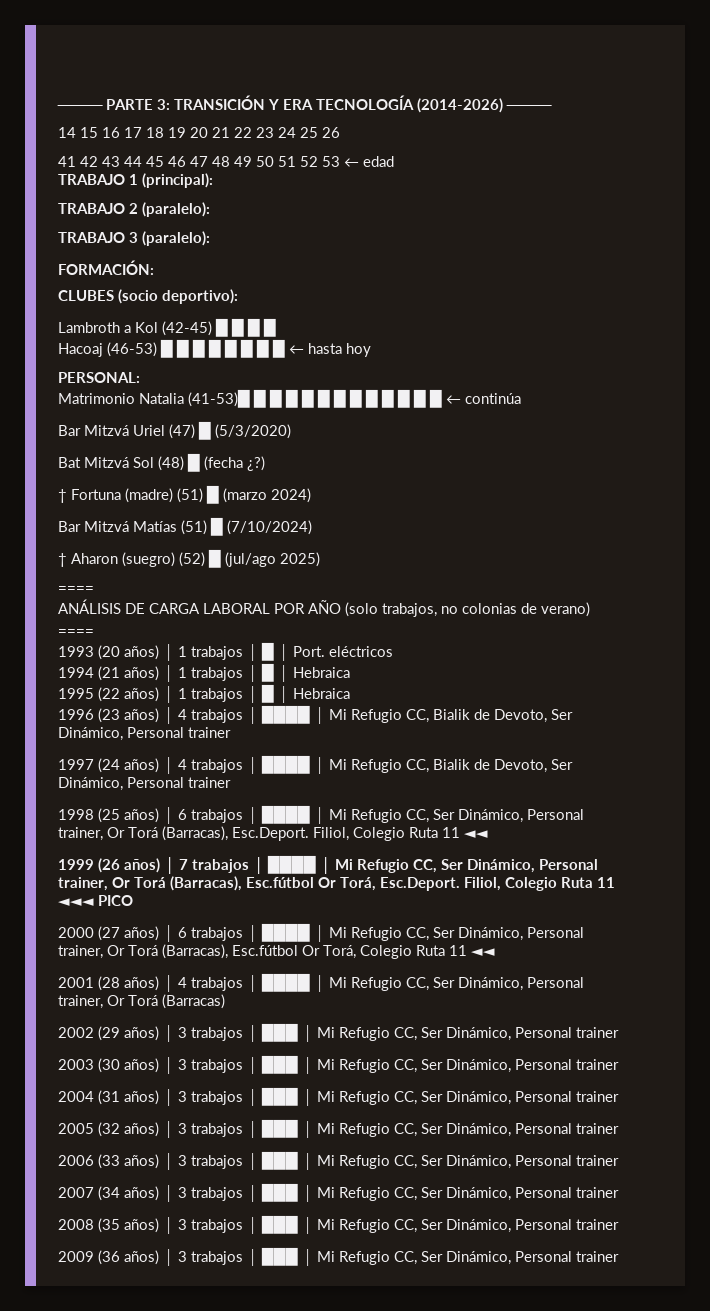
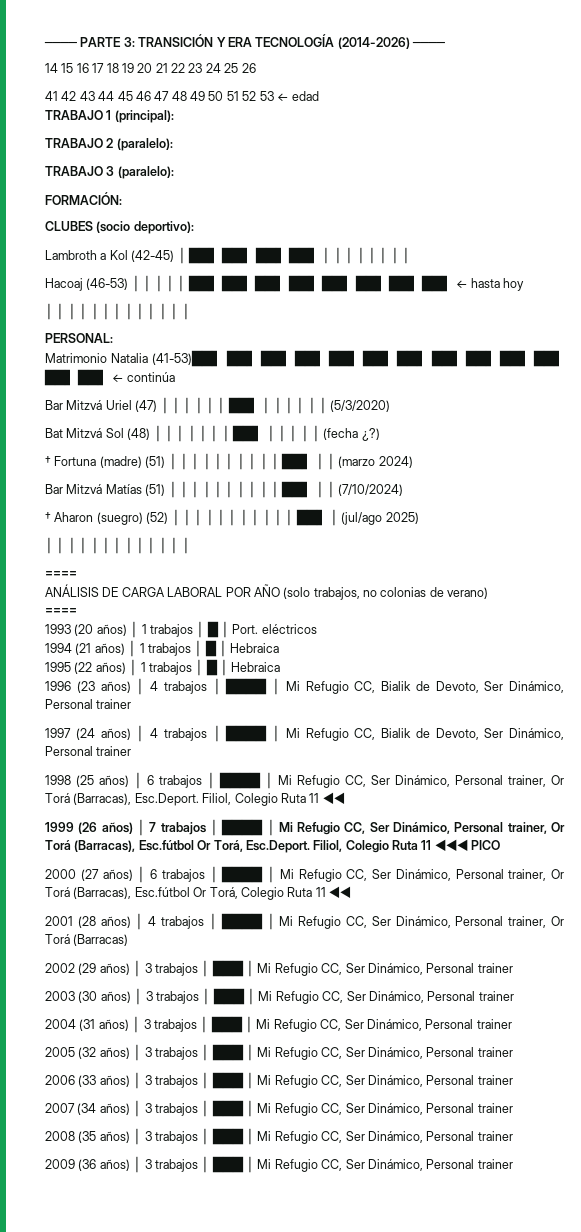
[215,318,276,337] [58,339,371,358] [58,372,140,383] [58,389,442,408] █ █ █ █ // Hacoaj (46-53) █ █ █ █ █ █ █ █ ← hasta hoy // PERSONAL: // Matrimonio Natalia (41-53)█ █ █ █ █ █ █ █ █ █ █ █ █ -> [177,247,410,264] [45,275,525,292] [45,303,190,320] [45,333,113,343] [45,350,565,367] [44,369,109,386] │ ██▌ ██▌ ██▌ ██▌ │ │ │ │ │ │ │ │ // Hacoaj (46-53) │ │ │ │ │ ██▌ ██▌ ██▌ ██▌ ██▌ ██▌ ██▌ ██▌ ← hasta hoy // │ │ │ │ │ │ │ │ │ │ │ │ │ // PERSONAL: // Matrimonio Natalia (41-53)██▌ ██▌ ██▌ ██▌ ██▌ ██▌ ██▌ ██▌ ██▌ ██▌ ██▌ ██▌ ██▌
[198,421,211,440] █ -> [160,397,327,414] │ │ │ │ │ │ ██▌ │ │ │ │ │ │
[187,453,200,472] █ -> [153,425,320,442] │ │ │ │ │ │ │ ██▌ │ │ │ │ │
[206,485,219,504] █ -> [168,453,335,470] │ │ │ │ │ │ │ │ │ │ ██▌ │ │
[210,517,223,536] █ -> [168,481,335,498] │ │ │ │ │ │ │ │ │ │ ██▌ │ │
[208,549,320,568] █ (jul/ago 2025) -> [171,509,419,526] [45,537,190,554] │ │ │ │ │ │ │ │ │ │ │ ██▌ │ (jul/ago 2025) // │ │ │ │ │ │ │ │ │ │ │ │ │

